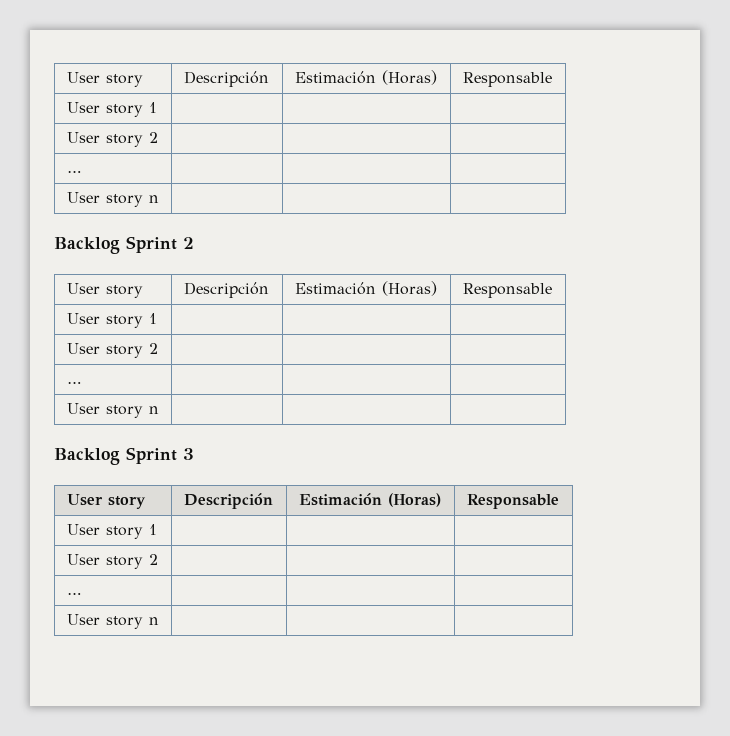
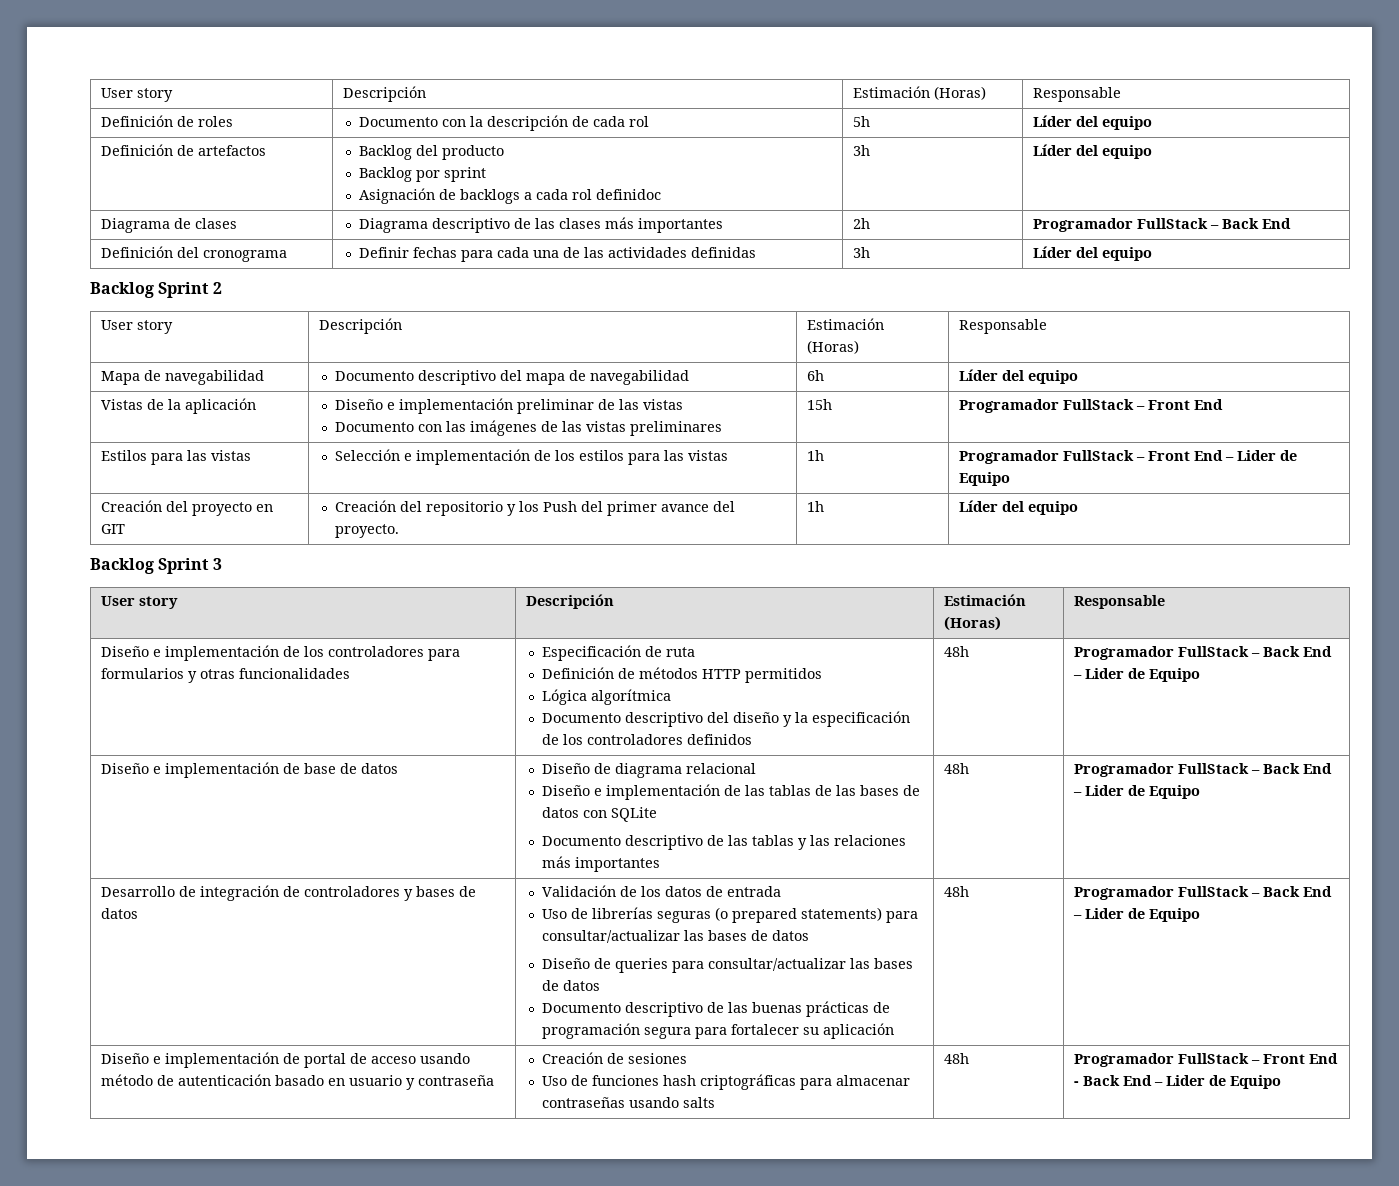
[66,72,143,87] [183,71,269,87] [294,70,437,85] [462,72,552,87] [66,102,157,117] [66,132,158,147] [66,170,81,173] [66,192,159,207] User story | Descripción | Estimación (Horas) | Responsable // User story 1 | | | // User story 2 | | | // … | | | // User story n | | | -> [100,88,173,102] [342,86,426,102] [852,86,986,100] [1032,87,1121,102] [100,115,233,127] [358,115,649,131] [852,116,870,127] [1032,115,1152,130] [100,144,266,156] [358,145,504,160] [358,167,486,182] [358,188,661,204] [852,145,870,156] [1032,144,1152,159] [100,218,237,233] [358,217,723,233] [852,218,870,229] [1032,218,1291,232] [100,246,287,262] [358,247,756,262] [852,247,870,258] [1032,246,1152,261] User story | Descripción | Estimación (Horas) | Responsable // Definición de roles | Documento con la descripción de cada rol | 5h | Líder del equipo // Definición de artefactos | Backlog del producto // Backlog por sprint // Asignación de backlogs a cada rol definidoc | 3h | Líder del equipo // Diagrama de clases | Diagrama descriptivo de las clases más importantes | 2h | Programador FullStack – Back End // Definición del cronograma | Definir fechas para cada una de las actividades definidas | 3h | Líder del equipo
[66,313,157,328] [66,343,158,358] [66,381,81,384] [66,403,159,418] User story 1 | | | // User story 2 | | | // … | | | // User story n | | | -> [100,370,264,385] [334,370,689,385] [806,370,824,381] [958,369,1078,384] [100,398,256,414] [334,398,683,414] [334,420,722,436] [806,399,832,410] [958,399,1223,413] [100,450,251,465] [334,449,728,465] [806,450,824,461] [958,450,1297,464] [958,472,1010,486] [100,500,273,516] [100,524,125,534] [334,500,735,516] [334,524,399,538] [806,501,824,512] [958,500,1078,515] Mapa de navegabilidad | Documento descriptivo del mapa de navegabilidad | 6h | Líder del equipo // Vistas de la aplicación | Diseño e implementación preliminar de las vistas // Documento con las imágenes de las vistas preliminares | 15h | Programador FullStack – Front End // Estilos para las vistas | Selección e implementación de los estilos para las vistas | 1h | Programador FullStack – Front End – Lider de Equipo // Creación del proyecto en GIT | Creación del repositorio y los Push del primer avance del proyecto. | 1h | Líder del equipo
[66,524,157,539] [66,554,158,569] [66,592,81,595] [66,614,159,629] User story 1 | | | // User story 2 | | | // … | | | // User story n | | | -> [100,645,460,661] [100,668,350,683] [541,645,695,661] [541,667,822,683] [541,689,671,705] [541,711,910,727] [541,734,752,745] [943,646,969,657] [1073,646,1332,660] [1072,668,1200,682] [100,762,398,778] [541,763,756,778] [541,784,920,800] [541,807,657,822] [541,835,906,850] [541,856,660,872] [943,763,969,774] [1073,763,1332,777] [1072,785,1200,799] [100,885,476,901] [100,908,138,919] [541,885,781,897] [541,907,918,923] [541,930,809,943] [541,958,913,973] [541,980,600,991] [541,1001,890,1017] [541,1023,894,1039] [943,886,969,897] [1073,886,1332,900] [1072,908,1200,922] [100,1052,470,1068] [100,1074,494,1090] [541,1052,687,1064] [541,1074,910,1090] [541,1097,715,1108] [943,1053,969,1064] [1073,1053,1338,1067] [1073,1075,1281,1089] Diseño e implementación de los controladores para formularios y otras funcionalidades | Especificación de ruta // Definición de métodos HTTP permitidos // Lógica algorítmica // Documento descriptivo del diseño y la especificación de los controladores definidos | 48h | Programador FullStack – Back End – Lider de Equipo // Diseño e implementación de base de datos | Diseño de diagrama relacional // Diseño e implementación de las tablas de las bases de datos con SQLite // Documento descriptivo de las tablas y las relaciones más importantes | 48h | Programador FullStack – Back End – Lider de Equipo // Desarrollo de integración de controladores y bases de datos | Validación de los datos de entrada // Uso de librerías seguras (o prepared statements) para consultar/actualizar las bases de datos // Diseño de queries para consultar/actualizar las bases de datos // Documento descriptivo de las buenas prácticas de programación segura para fortalecer su aplicación | 48h | Programador FullStack – Back End – Lider de Equipo // Diseño e implementación de portal de acceso usando método de autenticación basado en usuario y contraseña | Creación de sesiones // Uso de funciones hash criptográficas para almacenar contraseñas usando salts | 48h | Programador FullStack – Front End - Back End – Lider de Equipo

